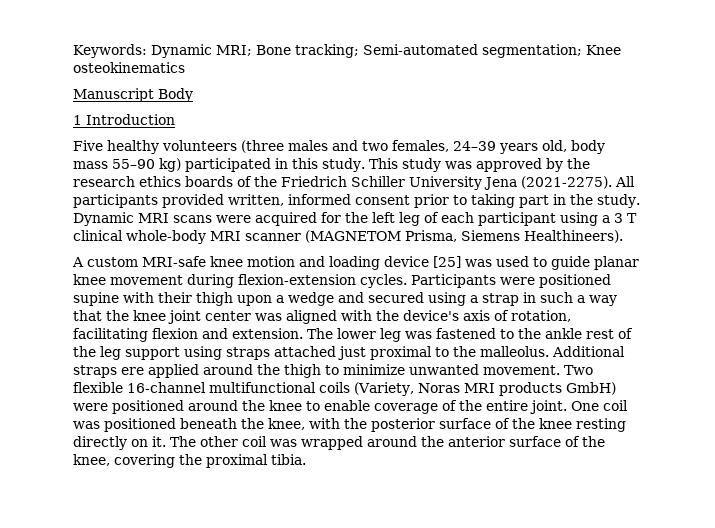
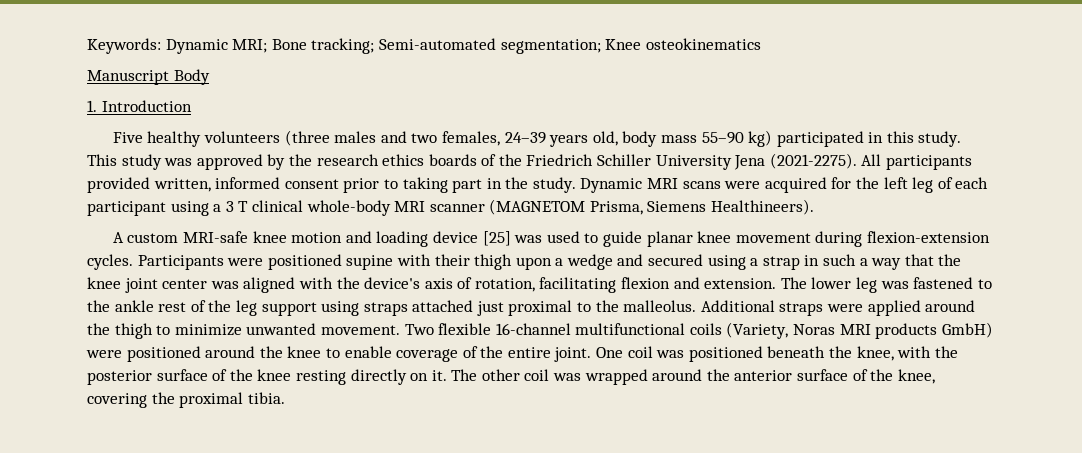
[73,115,82,125] 1 -> [87,100,97,112] 1.
[121,367,144,375] ere -> [827,304,864,312] were

